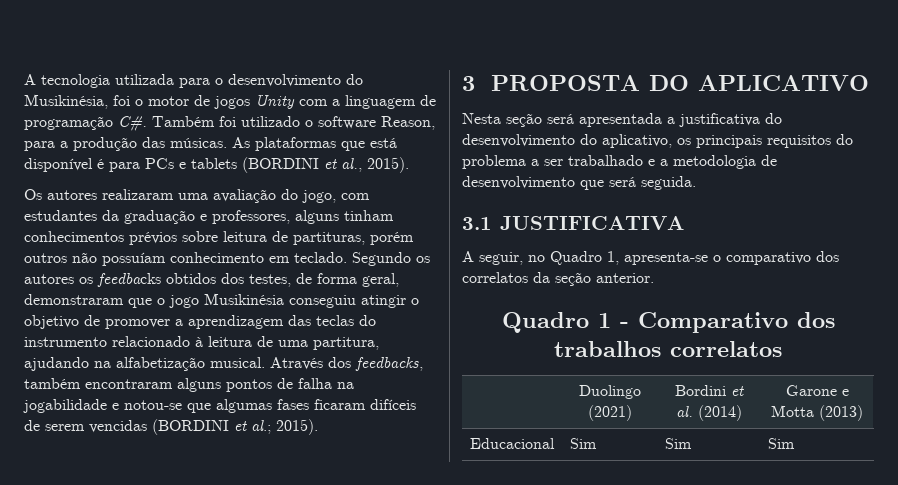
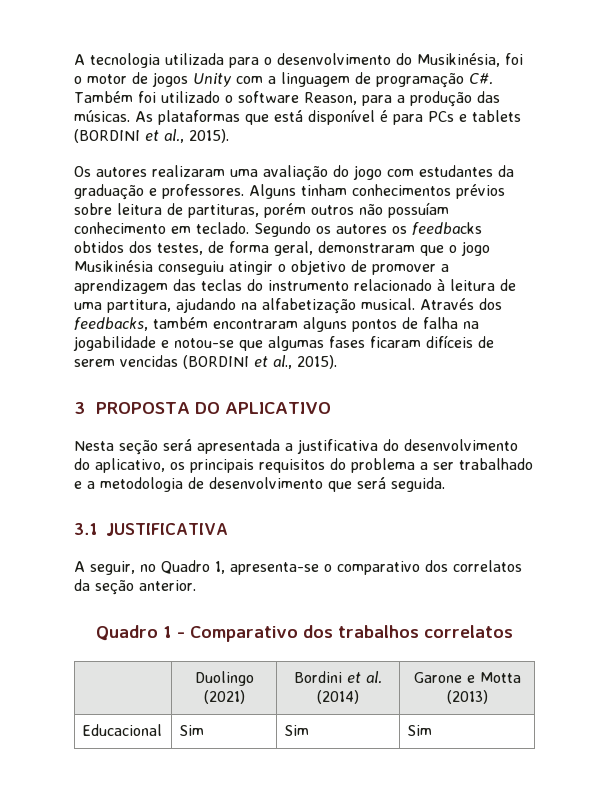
[302,190,336,203] jogo, -> [353,165,382,180] jogo
[212,210,339,224] professores, alguns -> [162,184,296,199] professores. Alguns
[251,420,271,434] al.; -> [273,355,292,369] al.,

